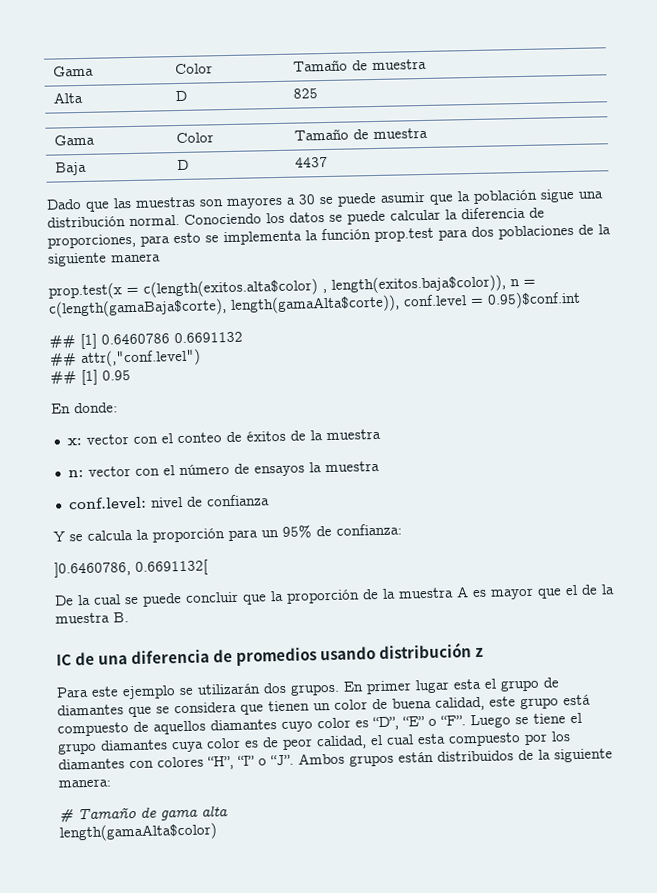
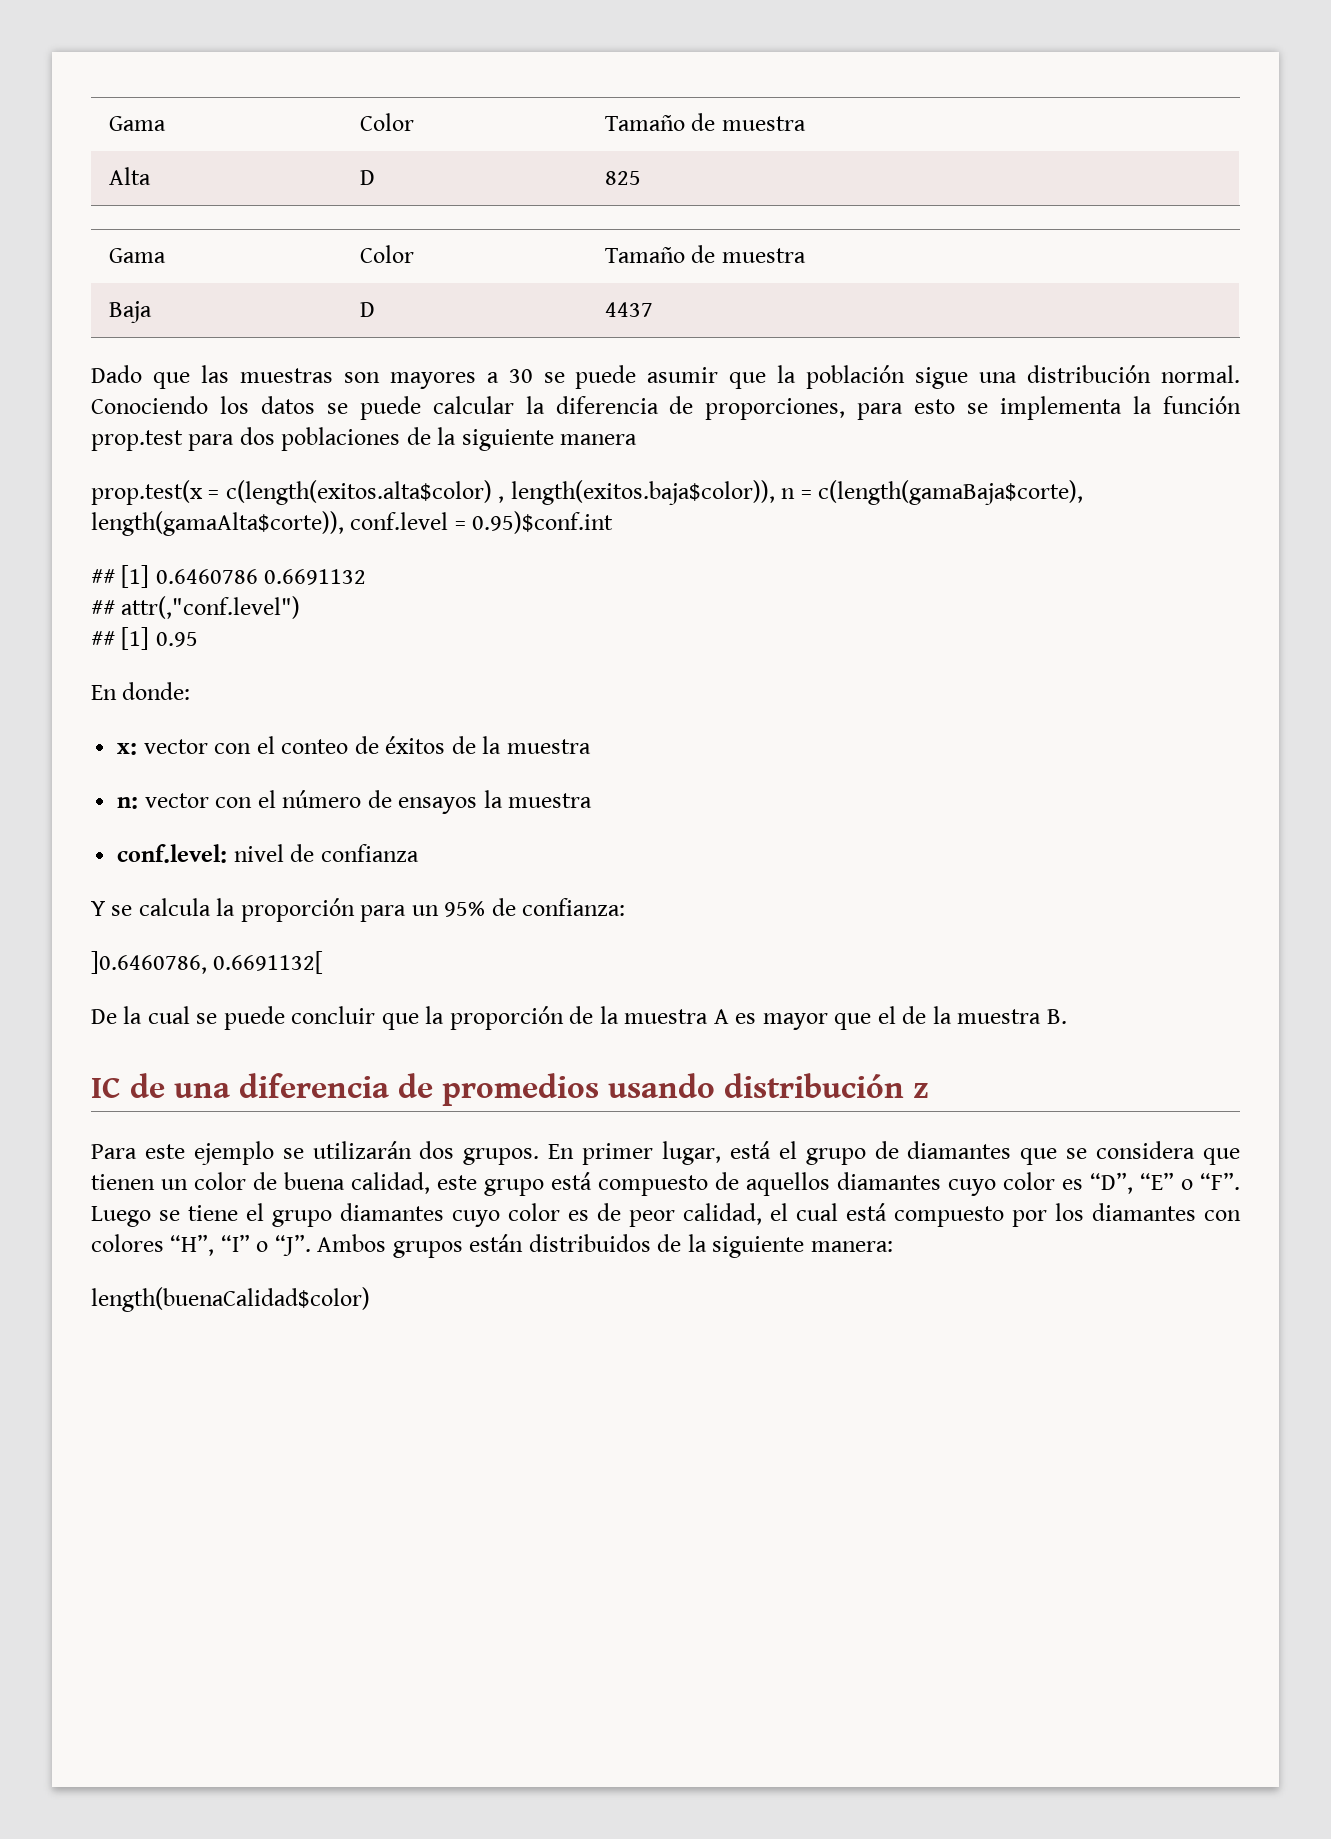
[415,678,481,694] lugar esta -> [661,1141,771,1165] lugar, está
[172,741,204,753] cuya -> [452,1210,500,1227] cuyo
[417,733,446,745] esta -> [846,1203,887,1221] está
[59,805,228,823] [59,822,217,842] # Tamaño de gama alta // length(gamaAlta$color) -> [91,1287,370,1312] length(buenaCalidad$color)

